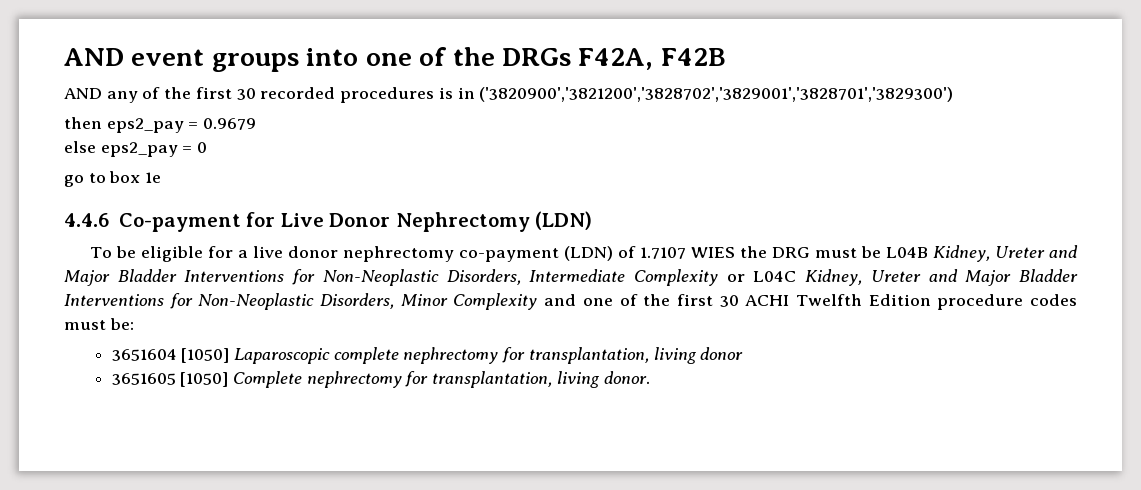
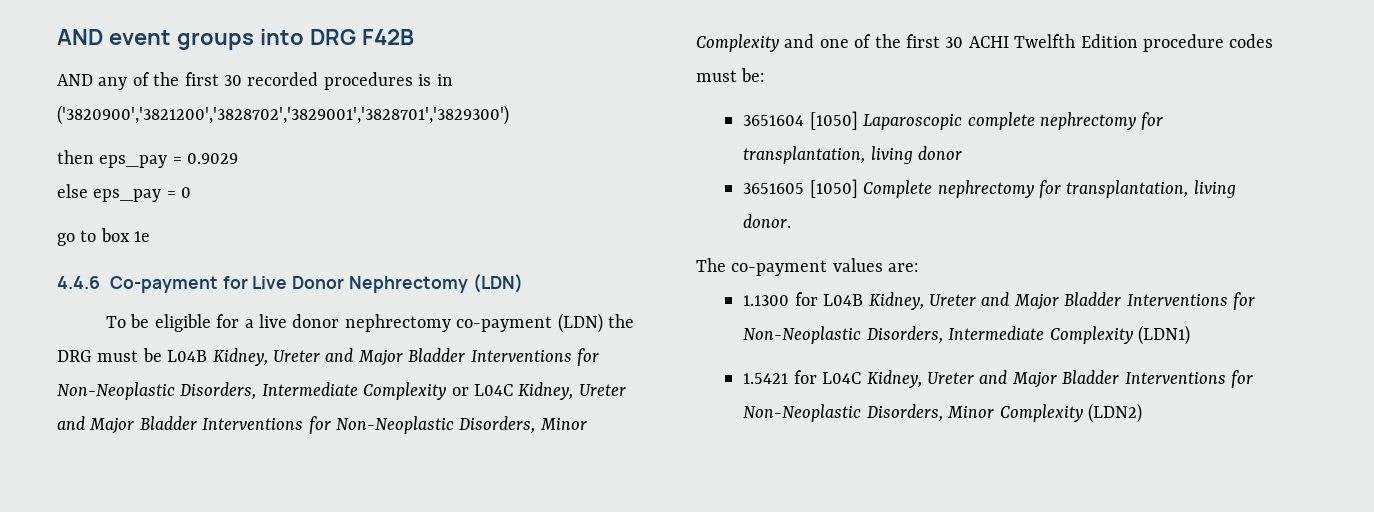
[365,47,654,70] one of the DRGs F42A, -> [309,29,356,45] DRG
[106,118,257,133] eps2_pay = 0.9679 -> [99,153,239,168] eps_pay = 0.9029
[100,142,178,157] eps2_pay -> [93,189,162,202] eps_pay
[617,246,735,259] of 1.7107 WIES -> (603, 323) none
(650, 377) none -> [696,258,920,276] [743,292,1256,310] [743,325,1191,345] [743,370,1254,388] [743,403,1143,423] // The co-payment values are: // 1.1300 for L04B Kidney, Ureter and Major Bladder Interventions for Non-Neoplastic Disorders, Intermediate Complexity (LDN1) // 1.5421 for L04C Kidney, Ureter and Major Bladder Interventions for Non-Neoplastic Disorders, Minor Complexity (LDN2)

